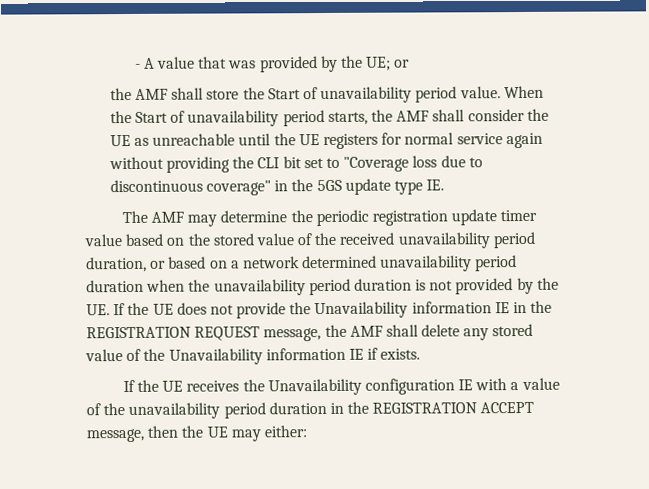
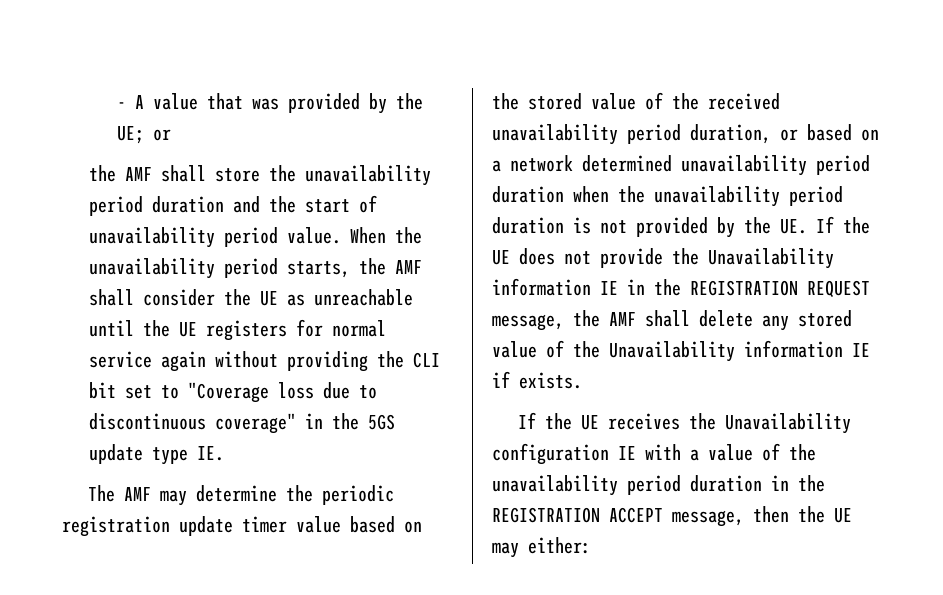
[267,88,301,100] Start -> [305,165,432,186] [89,196,351,216] unavailability period duration and the start
[135,110,186,123] Start of -> (423, 235) none

